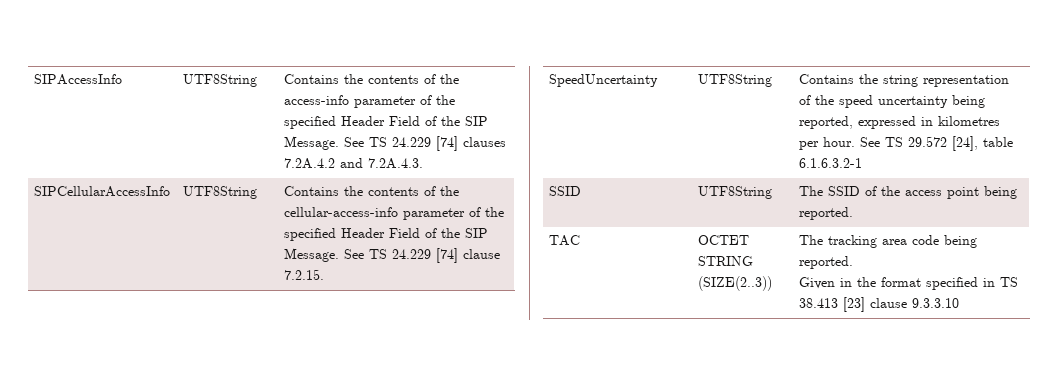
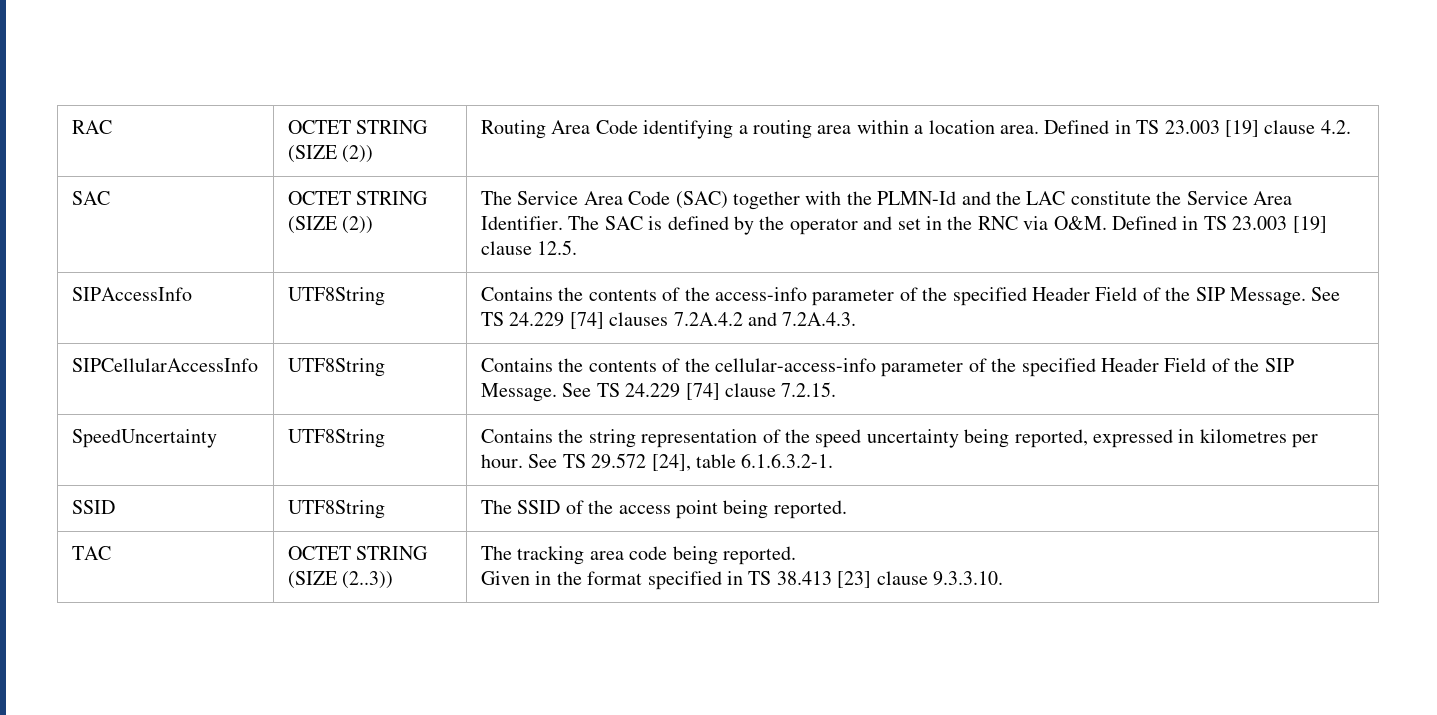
(34, 79) none -> [71,120,112,134] [287,120,429,134] [287,145,374,163] [480,120,1351,139] [71,191,110,205] [287,191,429,205] [287,216,374,234] [480,191,1292,210] [480,216,1327,235] [480,240,578,255] RAC | OCTET STRING (SIZE (2)) | Routing Area Code identifying a routing area within a location area. Defined in TS 23.003 [19] clause 4.2. // SAC | OCTET STRING (SIZE (2)) | The Service Area Code (SAC) together with the PLMN-Id and the LAC constitute the Service Area Identifier. The SAC is defined by the operator and set in the RNC via O&M. Defined in TS 23.003 [19] clause 12.5. //
[799,158,863,168] 6.1.6.3.2-1 -> [741,453,834,468] 6.1.6.3.2-1.
[698,276,773,291] (SIZE(2..3)) -> [287,571,394,589] (SIZE (2..3))
[912,298,960,308] 9.3.3.10 -> [932,571,1003,586] 9.3.3.10.

